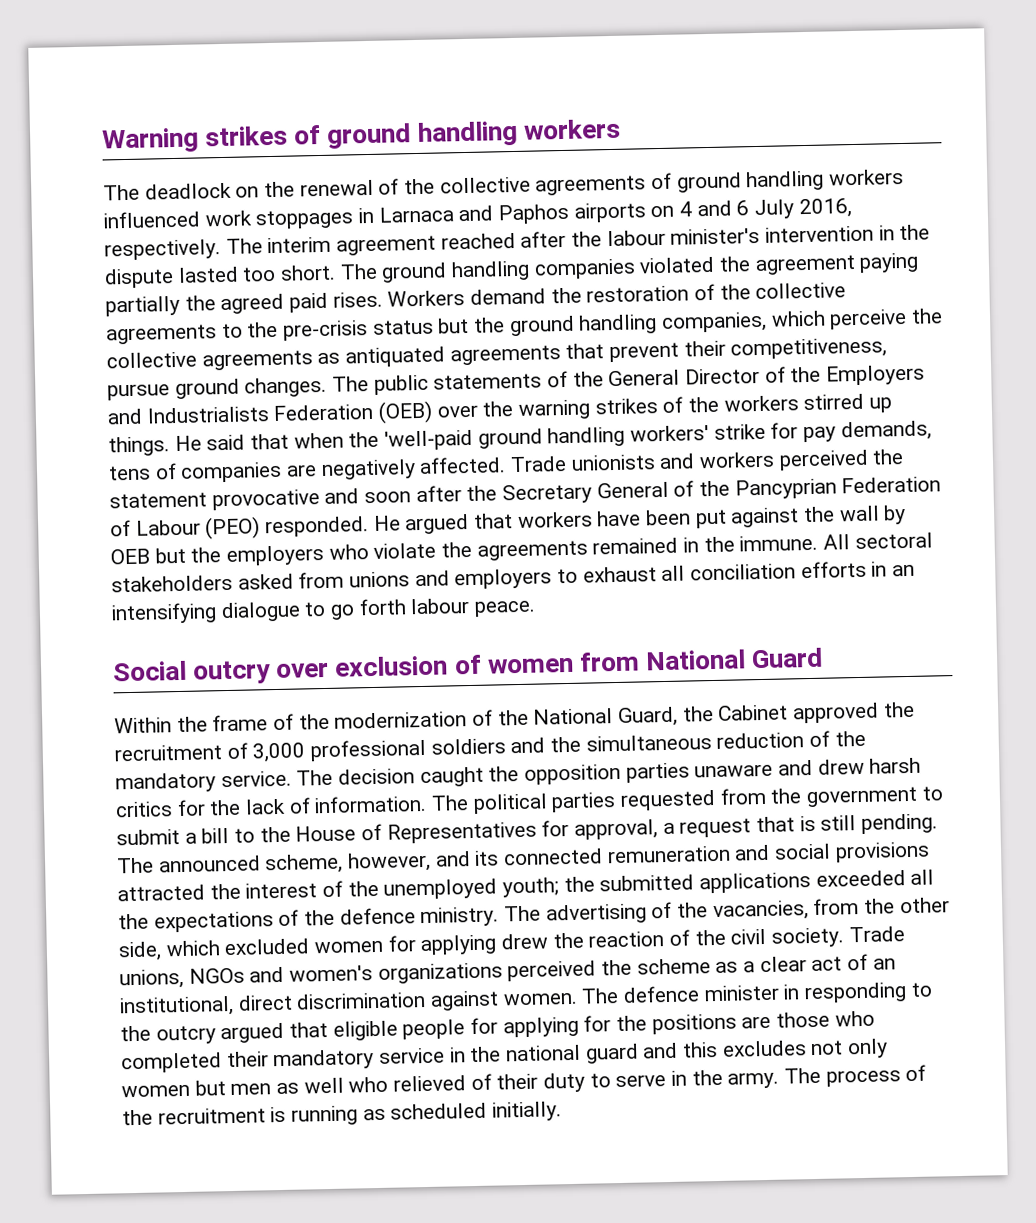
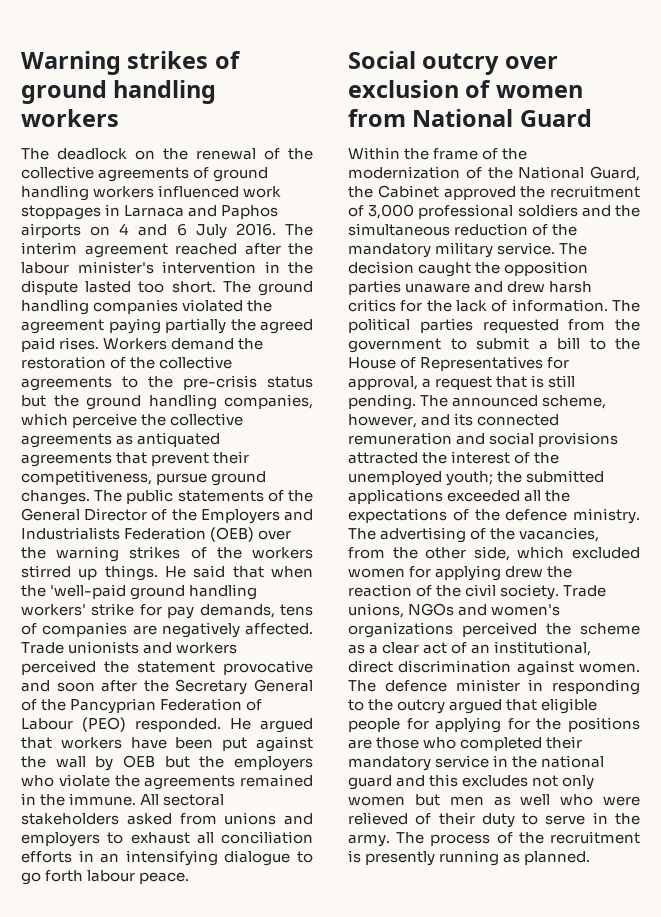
[798,198,852,219] [104,239,221,261] 2016, respectively. -> [235,223,276,236] 2016.
(216, 783) none -> [435,242,494,258] military
(389, 1084) none -> [603,796,640,806] were
(287, 1114) none -> [365,851,436,866] presently
[390,1101,563,1122] scheduled initially. -> [524,851,591,865] planned.

